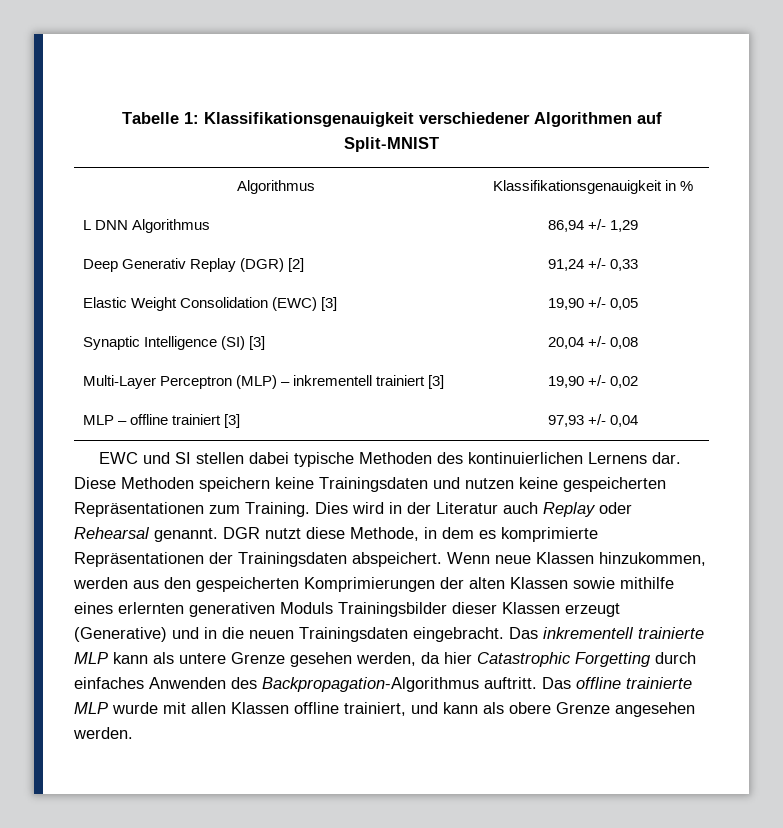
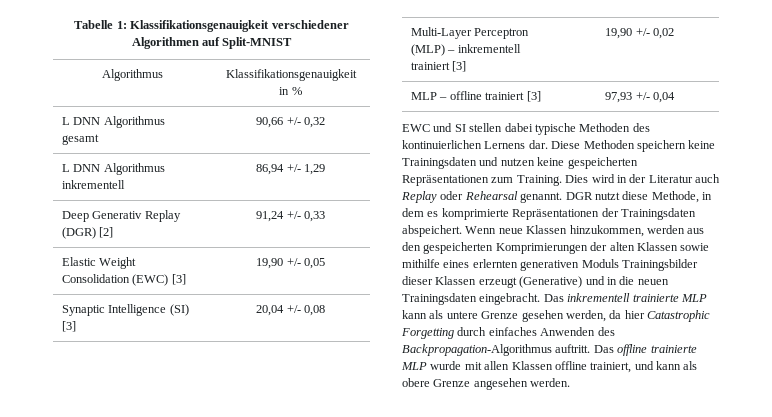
(210, 226) none -> [62,134,100,145] [256,117,325,128] [62,163,165,175] [62,180,126,189] gesamt | 90,66 +/- 0,32 // L DNN Algorithmus inkrementell

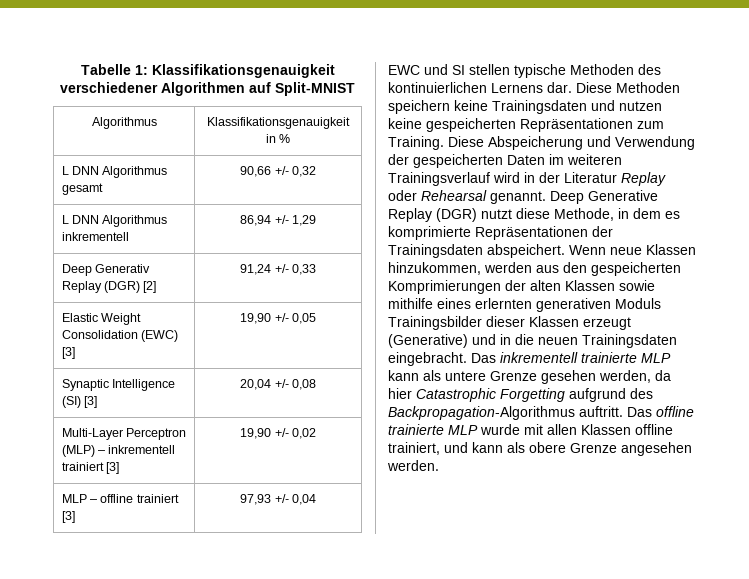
[504,123,533,132] dabei -> (510, 69) none
[565,175,589,183] Dies -> [448,136,695,150] [388,154,622,168] [388,172,490,186] Diese Abspeicherung und Verwendung der gespeicherten Daten im weiteren Trainingsverlauf
[695,174,720,183] auch -> (617, 177) none
[565,192,593,200] DGR -> [550,190,658,204] [388,208,477,222] Deep Generative Replay (DGR)
[457,327,596,336] durch einfaches Anwenden -> [569,388,626,402] aufgrund

